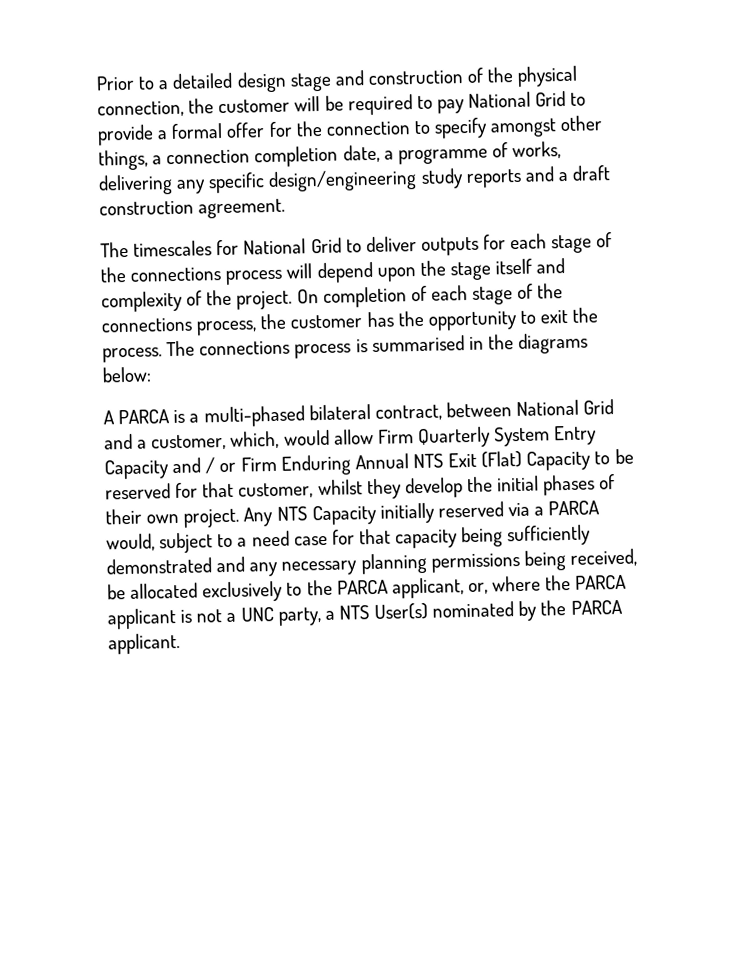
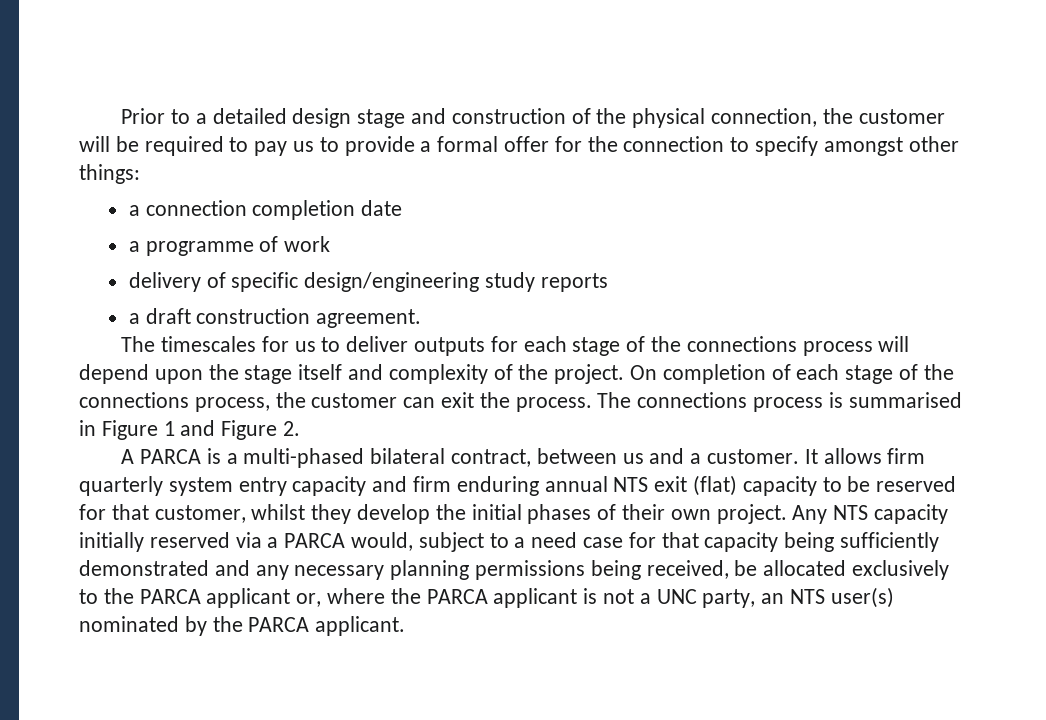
[468,90,567,108] National Grid -> [293,141,315,152] us
[98,149,148,171] things, -> [79,164,140,184] things: //
[342,144,380,163] date, -> [361,200,403,216] date //
[512,141,562,160] [98,174,207,196] works, delivering any -> [284,236,331,252] [128,272,226,292] work // delivery of
[524,166,554,182] and -> (608, 282) //
[243,237,342,255] National Grid -> [294,341,316,352] us
[366,310,536,331] has the opportunity to -> [403,397,436,408] can
[487,332,589,354] [102,366,152,383] the diagrams below: -> [101,420,301,440] Figure 1 and Figure 2.
[516,399,615,417] [104,425,598,451] [104,450,592,480] National Grid and a customer, which, would allow Firm Quarterly System Entry Capacity and / or Firm Enduring Annual NTS Exit (Flat) Capacity -> [622,448,926,464] [79,475,817,496] us and a customer. It allows firm quarterly system entry capacity and firm enduring annual NTS exit (flat) capacity
[311,504,377,526] Capacity -> [874,504,949,524] capacity
[391,577,464,599] applicant, -> [206,588,291,608] applicant
[324,602,429,621] a NTS User(s) -> [761,587,894,608] an NTS user(s)

